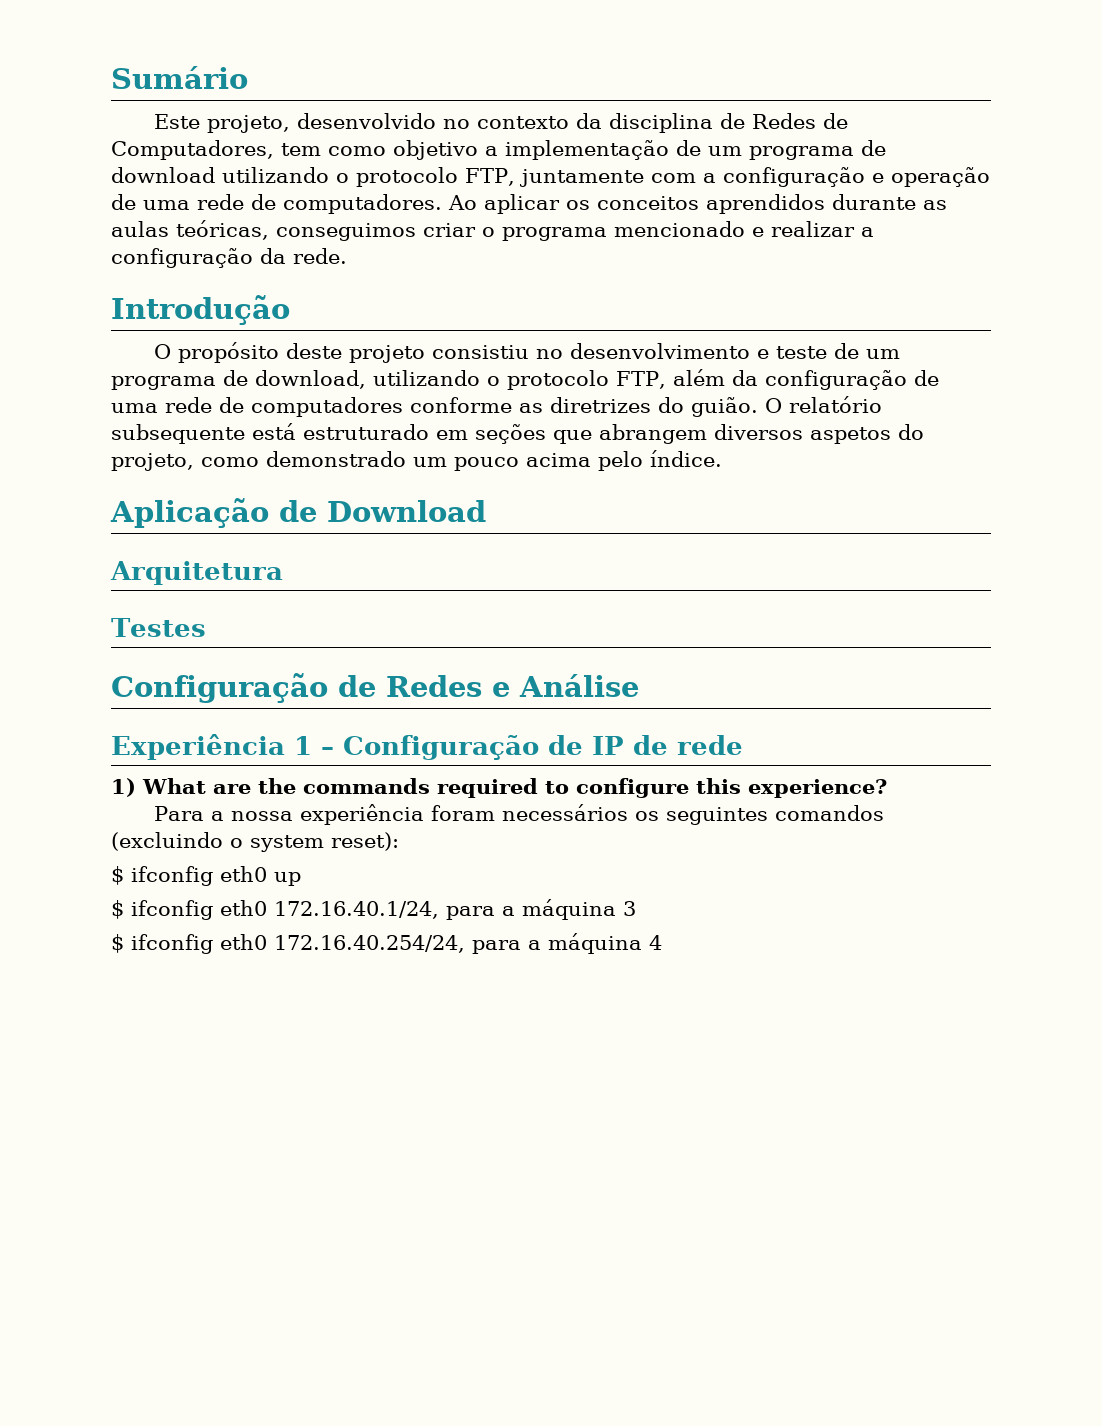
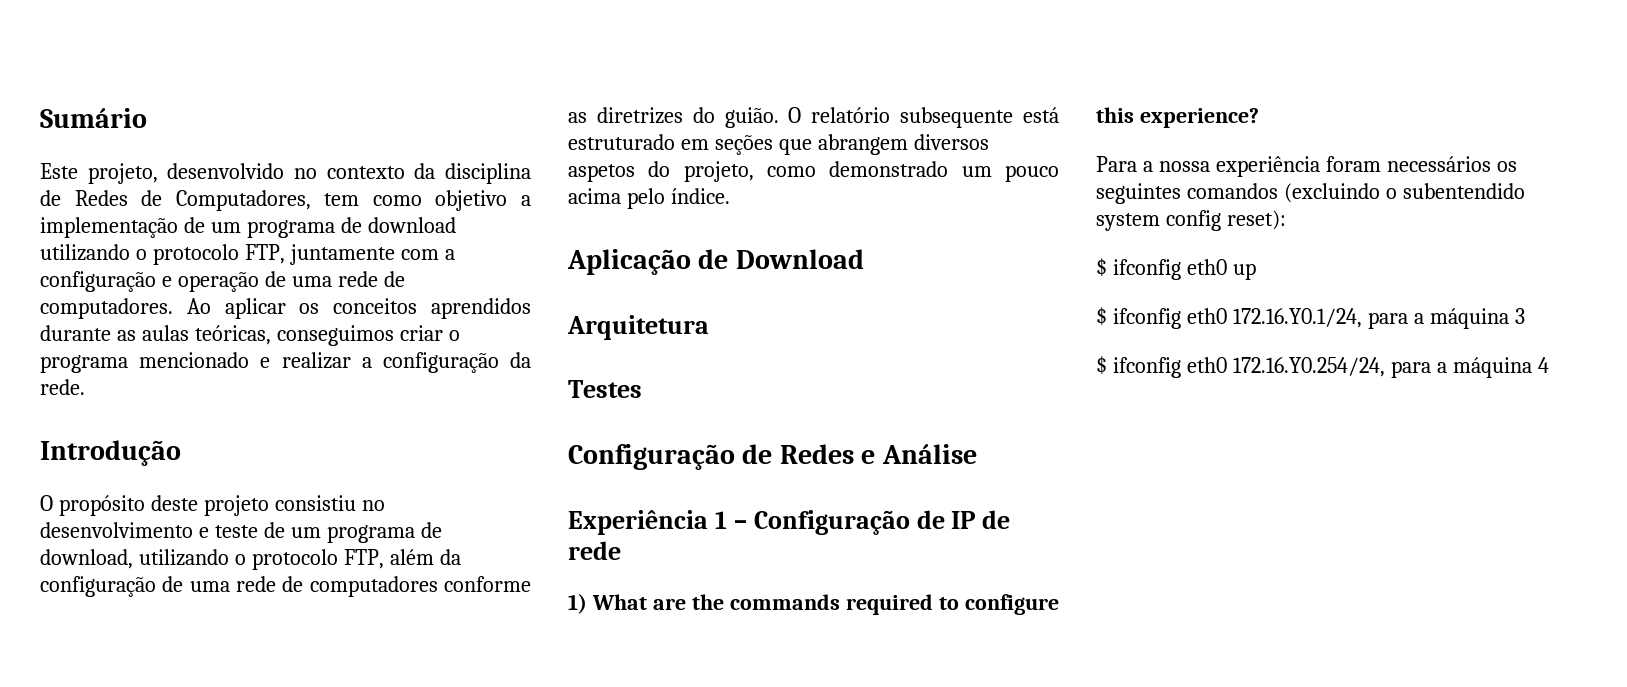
[250,835,324,852] system -> [1402,183,1525,199] [1096,210,1221,231] subentendido system config
[274,901,439,919] 172.16.40.1/24, -> [1232,308,1362,328] 172.16.Y0.1/24,
[274,935,465,953] 172.16.40.254/24, -> [1232,357,1385,377] 172.16.Y0.254/24,

